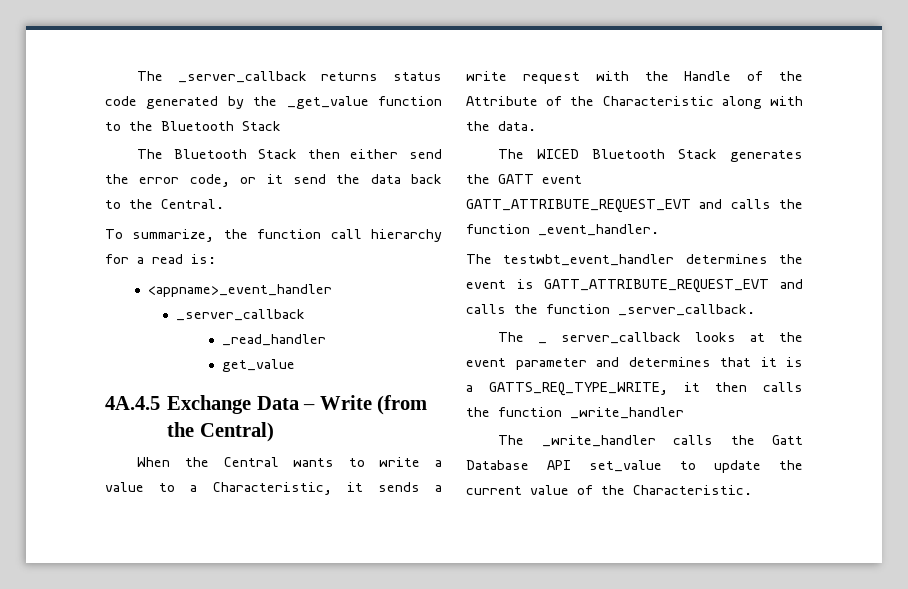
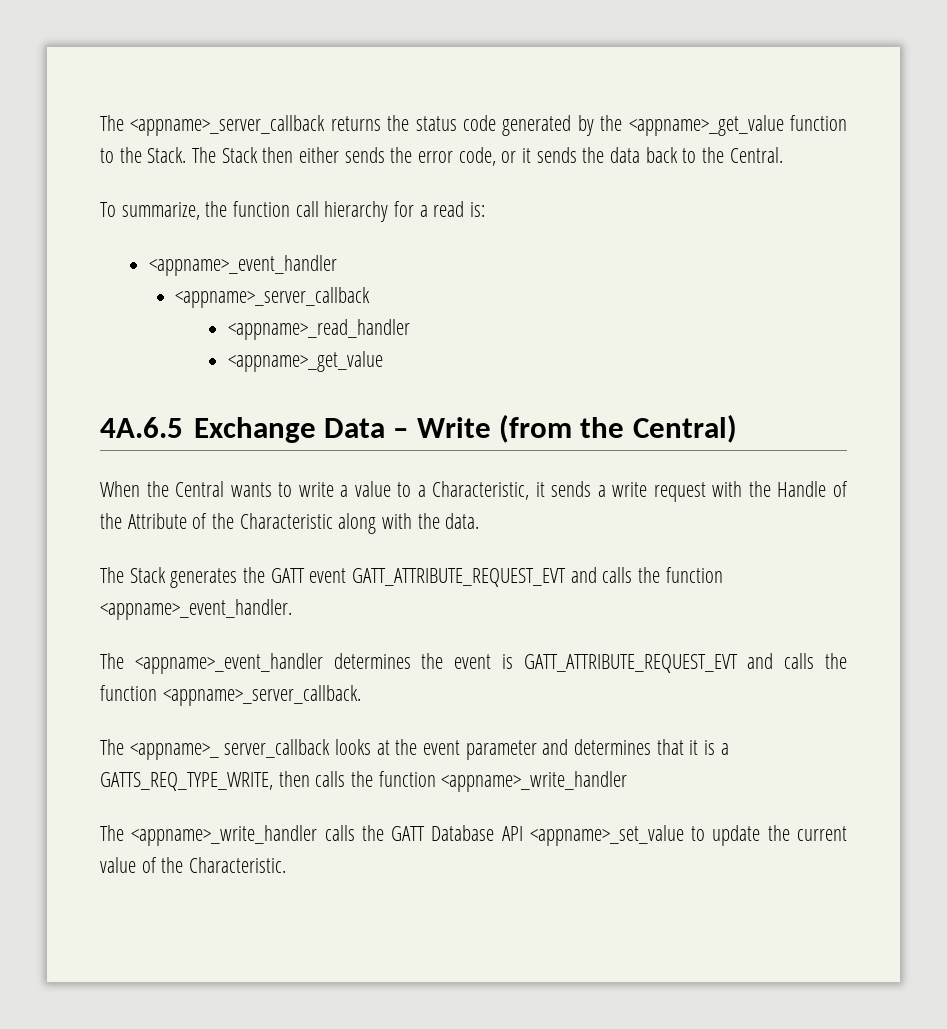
[137,71,379,83] The _server_callback returns -> [100,115,410,136] The <appname>_server_callback returns the
[286,96,369,109] _get_value -> [628,115,784,136] <appname>_get_value
[161,121,281,131] [137,149,248,159] Bluetooth Stack // The Bluetooth -> [147,147,217,163] Stack. The
[409,149,442,159] send -> [344,147,385,163] sends
[292,174,326,184] send -> [536,147,577,163] sends
[175,309,305,321] [222,334,327,346] [222,359,296,372] [105,396,160,410] _server_callback // _read_handler // get_value // 4A.4.5 -> [175,287,371,308] [227,319,410,340] [227,351,383,372] [100,417,183,438] <appname>_server_callback // <appname>_read_handler // <appname>_get_value // 4A.6.5
[537,149,666,159] WICED Bluetooth -> (124, 575) none
[538,224,659,236] [466,254,675,266] _event_handler. // The testwbt_event_handler -> [100,599,292,620] [100,653,323,674] <appname>_event_handler. // The <appname>_event_handler
[618,304,755,316] [498,332,525,342] [538,342,548,344] _server_callback. // The _ -> [162,685,361,706] [100,739,219,760] <appname>_server_callback. // The <appname>_
[683,382,700,392] it -> (273, 781) none
[570,407,684,419] [498,435,803,447] _write_handler // The _write_handler calls the Gatt -> [441,771,628,792] [100,825,426,846] <appname>_write_handler // The <appname>_write_handler calls the GATT
[589,460,662,472] set_value -> [529,825,684,846] <appname>_set_value

